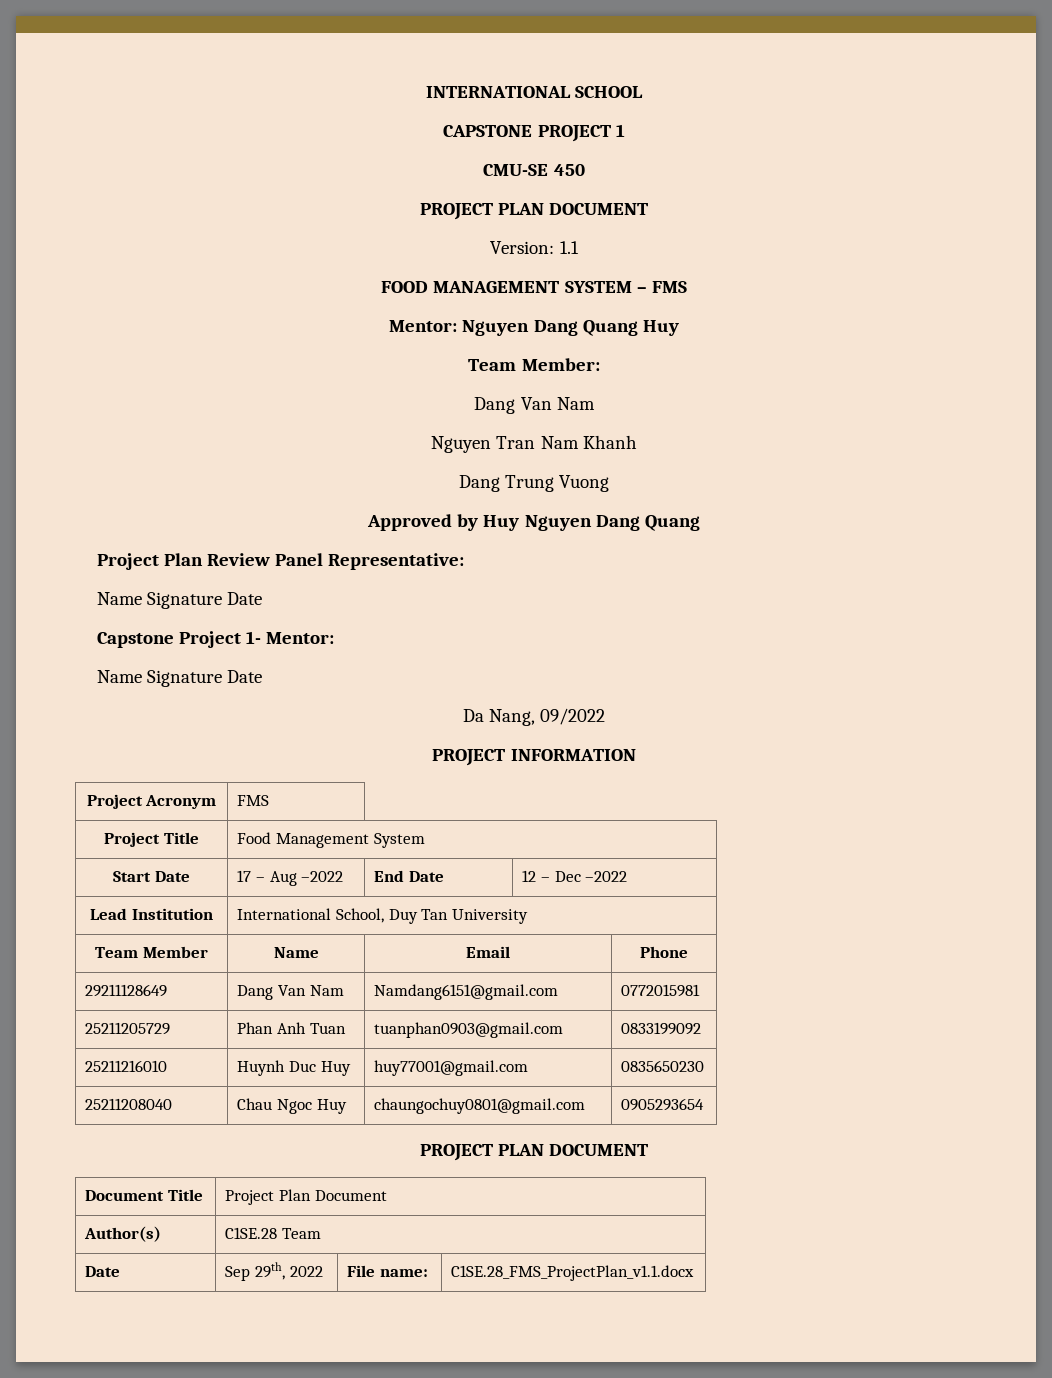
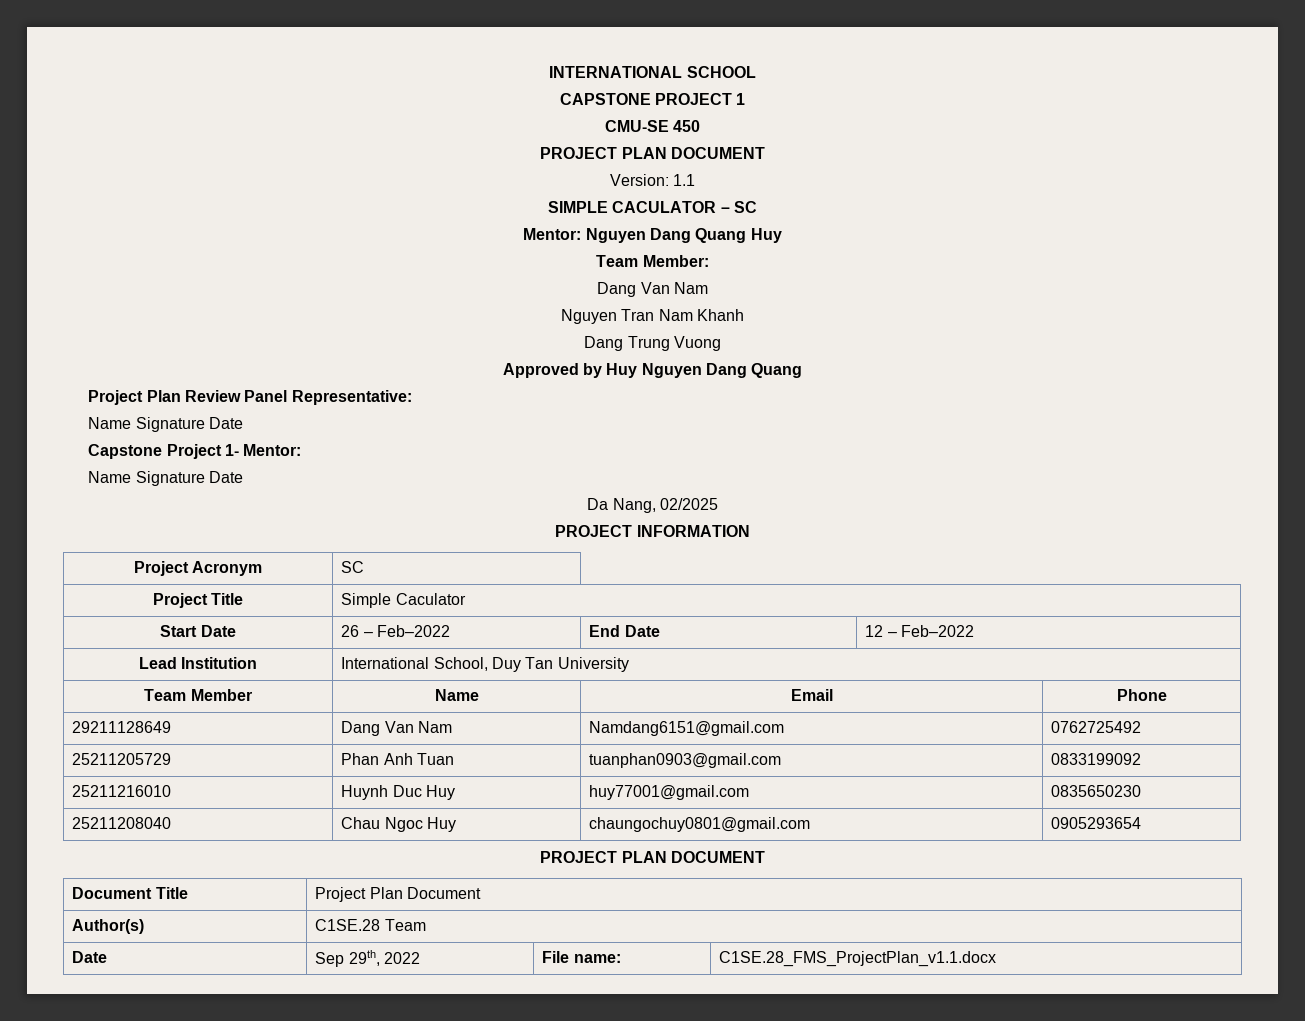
[381,281,687,293] FOOD MANAGEMENT SYSTEM – FMS -> [548,201,757,213] SIMPLE CACULATOR – SC
[540,708,606,725] 09/2022 -> [659,498,718,510] 02/2025
[237,795,270,806] FMS -> [341,561,365,573] SC
[237,832,425,848] Food Management System -> [341,593,466,608] Simple Caculator
[237,870,344,886] 17 – Aug –2022 -> [341,625,451,637] 26 – Feb–2022
[554,871,628,882] Dec –2022 -> [901,625,975,637] Feb–2022
[621,984,701,997] 0772015981 -> [1051,721,1142,733] 0762725492

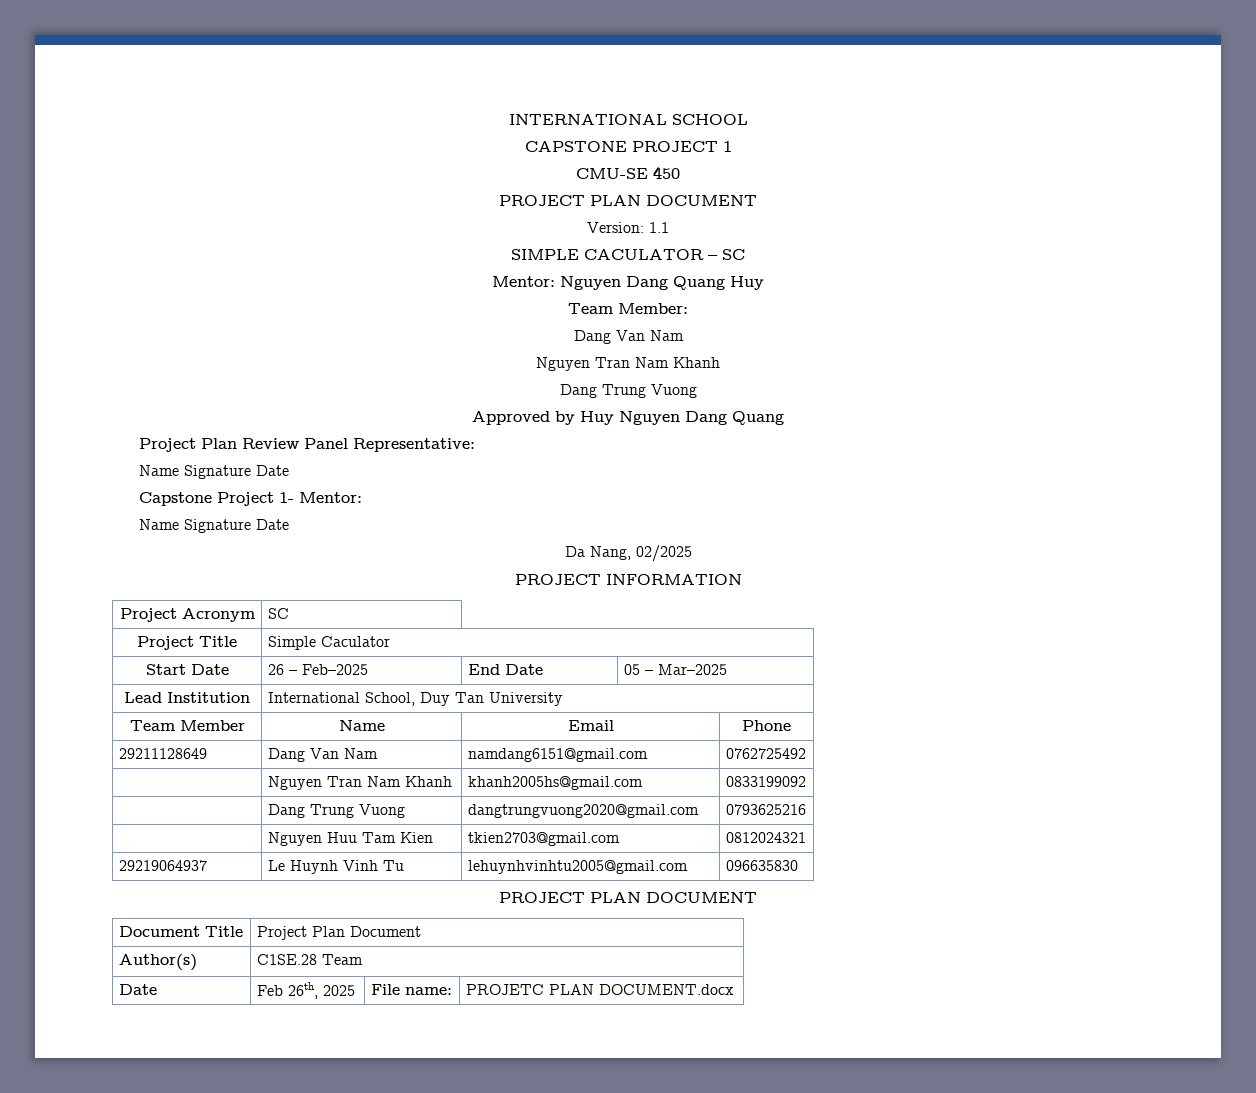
[377,625,451,637] Feb–2022 -> [301,664,368,675] Feb–2025
[865,625,975,637] 12 – Feb–2022 -> [623,664,727,675] 05 – Mar–2025
[589,721,785,736] Namdang6151@gmail.com -> [467,748,648,762] namdang6151@gmail.com
[72,753,172,765] [341,753,455,765] [589,753,782,768] [1051,753,1142,765] [72,785,172,797] [341,785,456,800] [589,785,750,800] [1051,785,1142,797] [72,817,172,829] [341,817,457,832] [589,817,811,832] [1051,817,1142,829] 25211205729 | Phan Anh Tuan | tuanphan0903@gmail.com | 0833199092 // 25211216010 | Huynh Duc Huy | huy77001@gmail.com | 0835650230 // 25211208040 | Chau Ngoc Huy | chaungochuy0801@gmail.com | 0905293654 -> [267,776,452,790] [467,776,643,790] [725,776,806,787] [267,804,405,818] [467,804,699,818] [725,804,806,815] [267,832,433,846] [467,832,620,846] [725,832,806,843] [118,860,207,871] [267,860,404,874] [467,860,688,874] [725,860,798,871] | Nguyen Tran Nam Khanh | khanh2005hs@gmail.com | 0833199092 // | Dang Trung Vuong | dangtrungvuong2020@gmail.com | 0793625216 // | Nguyen Huu Tam Kien | tkien2703@gmail.com | 0812024321 // 29219064937 | Le Huynh Vinh Tu | lehuynhvinhtu2005@gmail.com | 096635830
[315,950,421,967] Sep 29th, 2022 -> [256,982,355,999] Feb 26th, 2025
[719,951,997,967] C1SE.28_FMS_ProjectPlan_v1.1.docx -> [465,984,734,995] PROJETC PLAN DOCUMENT.docx

